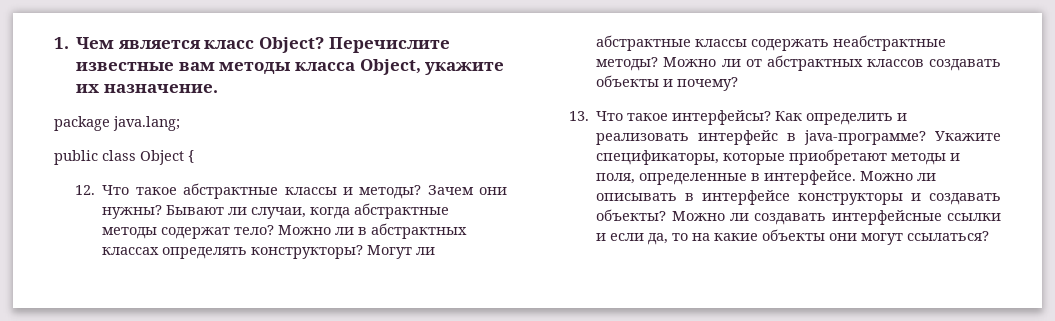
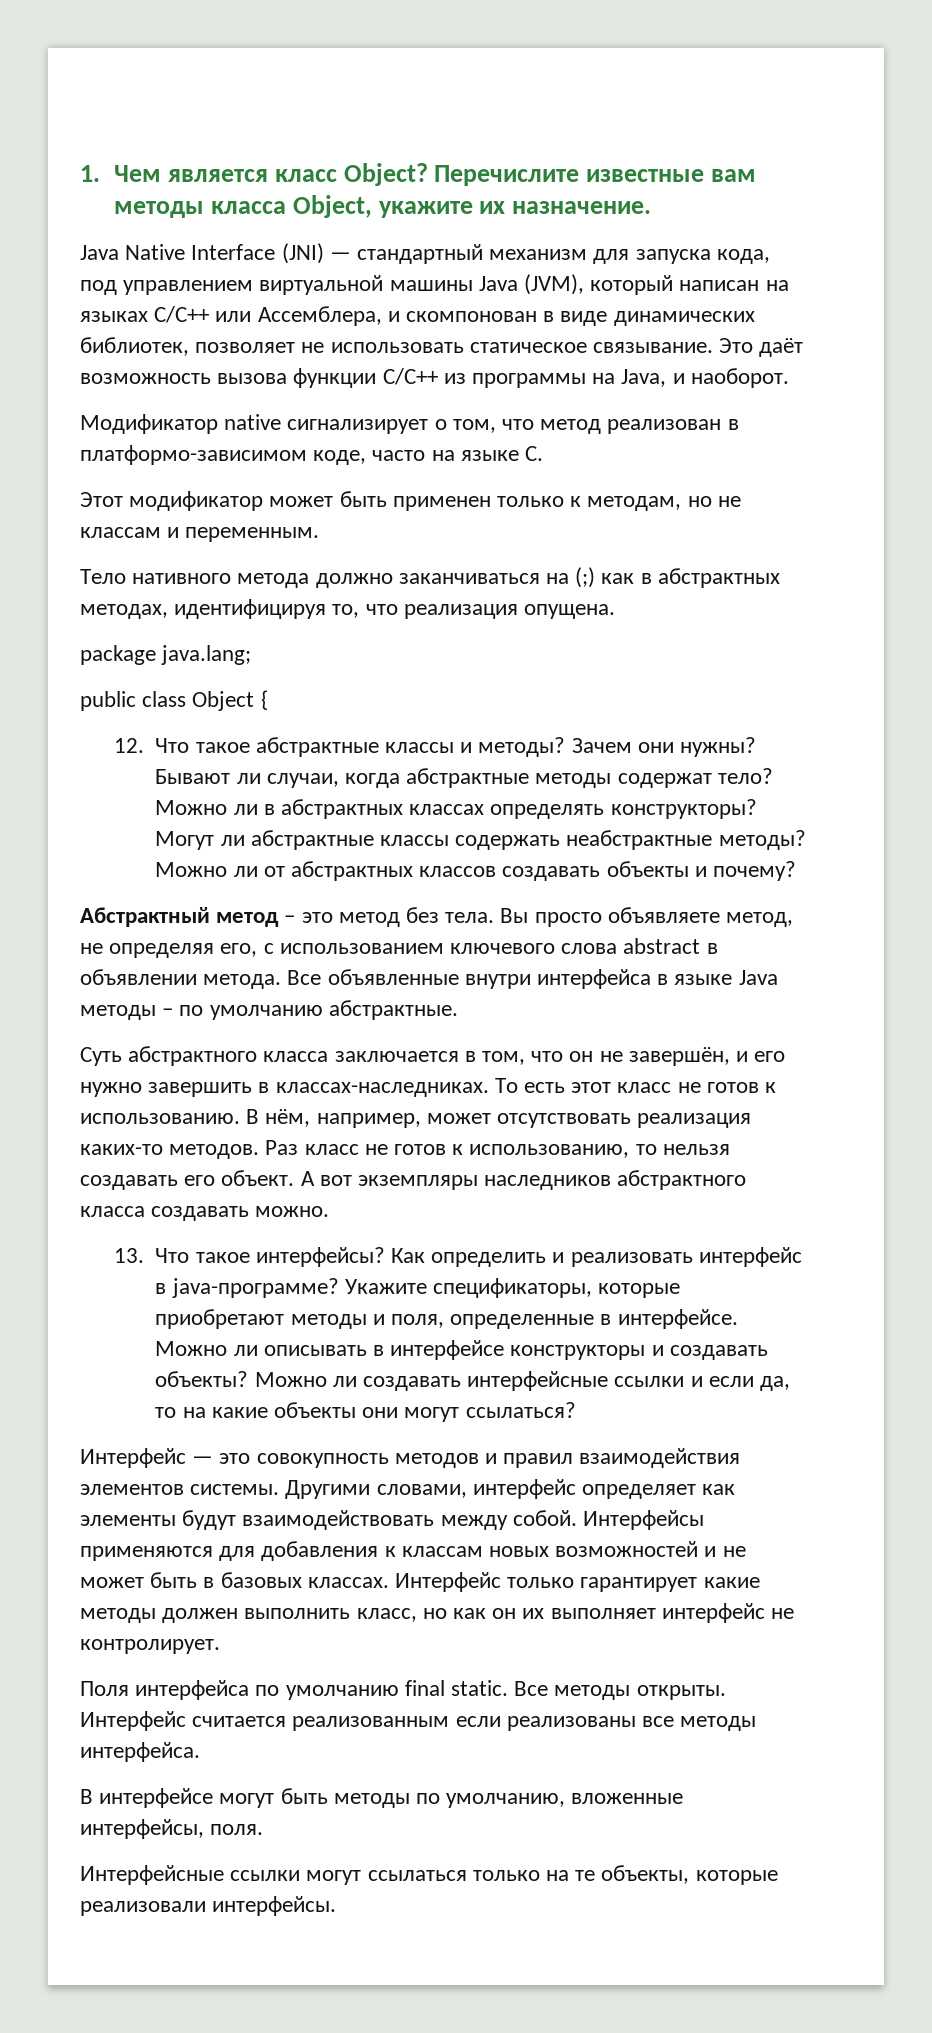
(218, 88) none -> [80,243,770,264] [80,274,789,295] [80,306,755,326] [80,337,804,357] [80,368,789,388] [80,414,739,434] [80,445,544,465] [80,491,741,511] [80,527,320,542] [80,567,780,588] [80,599,616,619] // Java Native Interface (JNI) — стандартный механизм для запуска кода, под управлением виртуальной машины Java (JVM), который написан на языках С/С++ или Ассемблера, и скомпонован в виде динамических библиотек, позволяет не использовать статическое связывание. Это даёт возможность вызова функции С/С++ из программы на Java, и наоборот. // Модификатор native сигнализирует о том, что метод реализован в платформо-зависимом коде, часто на языке С. // Этот модификатор может быть применен только к методам, но не классам и переменным. // Тело нативного метода должно заканчиваться на (;) как в абстрактных методах, идентифицируя то, что реализация опущена.
(739, 84) none -> [80,907,794,927] [80,938,718,958] [80,969,778,989] [80,1000,458,1020] [80,1046,786,1066] [80,1078,777,1097] [80,1109,752,1128] [80,1140,730,1159] [80,1170,747,1190] [80,1206,330,1221] // Абстрактный метод – это метод без тела. Вы просто объявляете метод, не определяя его, с использованием ключевого слова abstract в объявлении метода. Все объявленные внутри интерфейса в языке Java методы – по умолчанию абстрактные. // Суть абстрактного класса заключается в том, что он не завершён, и его нужно завершить в классах-наследниках. То есть этот класс не готов к использованию. В нём, например, может отсутствовать реализация каких-то методов. Раз класс не готов к использованию, то нельзя создавать его объект. А вот экземпляры наследников абстрактного класса создавать можно.
(990, 236) none -> [80,1448,741,1468] [80,1479,736,1499] [80,1510,705,1530] [80,1541,746,1561] [80,1572,760,1592] [80,1603,795,1623] [80,1639,220,1654] [80,1680,726,1700] [80,1711,757,1731] [80,1742,200,1762] [80,1788,684,1808] [80,1819,264,1839] [80,1865,778,1885] [80,1896,337,1916] // Интерфейс — это совокупность методов и правил взаимодействия элементов системы. Другими словами, интерфейс определяет как элементы будут взаимодействовать между собой. Интерфейсы применяются для добавления к классам новых возможностей и не может быть в базовых классах. Интерфейс только гарантирует какие методы должен выполнить класс, но как он их выполняет интерфейс не контролирует. // Поля интерфейса по умолчанию final static. Все методы открыты. Интерфейс считается реализованным если реализованы все методы интерфейса. // В интерфейсе могут быть методы по умолчанию, вложенные интерфейсы, поля. // Интерфейсные ссылки могут ссылаться только на те объекты, которые реализовали интерфейсы.

